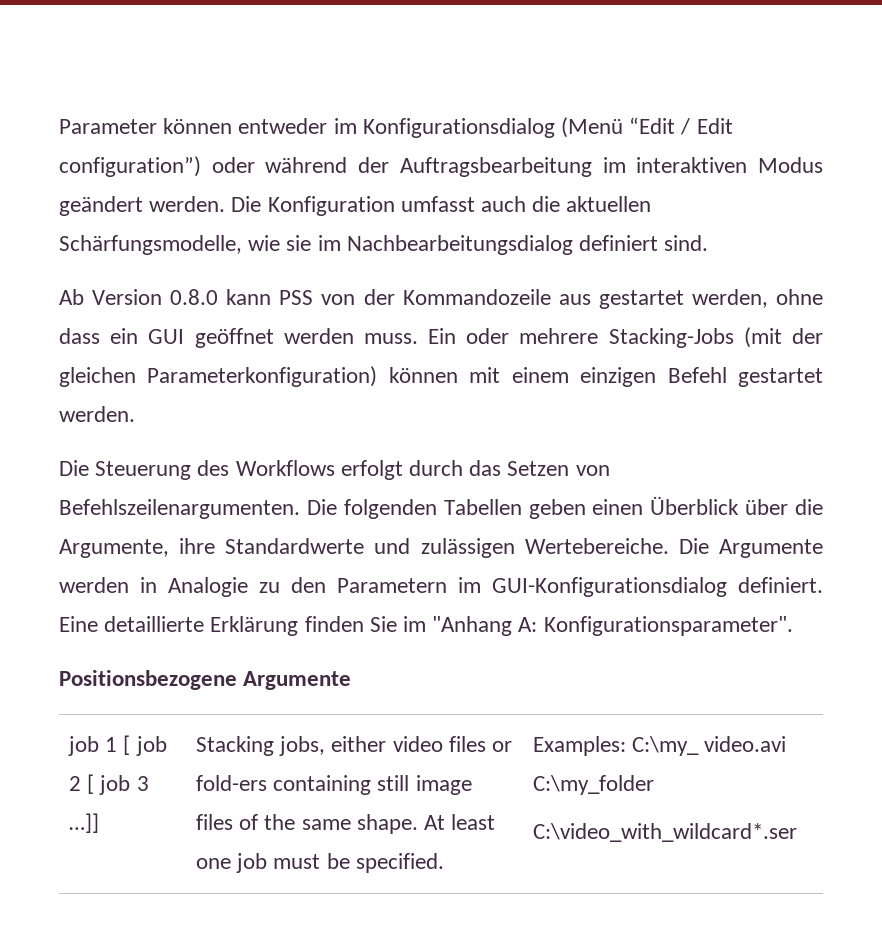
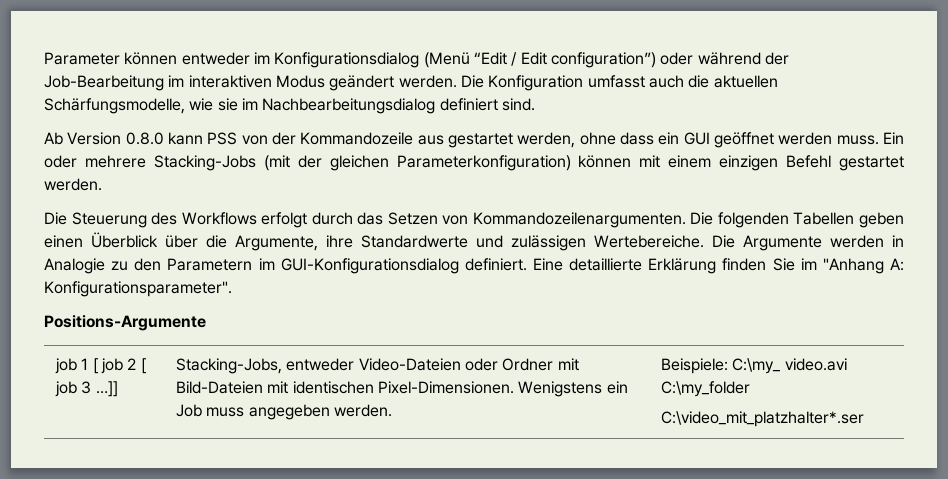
[399,157,592,177] Auftragsbearbeitung -> [44,75,164,91] Job-Bearbeitung
[59,499,300,519] Befehlszeilenargumenten. -> [472,212,686,228] Kommandozeilenargumenten.
[59,670,352,690] Positionsbezogene Argumente -> [44,315,206,331] Positions-Argumente
[195,736,513,756] [195,775,472,795] [195,814,496,834] [195,853,444,873] [532,736,626,756] Stacking jobs, either video files or fold-ers containing still image files of the same shape. At least one job must be specified. | Examples: -> [175,358,579,374] [175,381,628,397] [175,404,392,420] [660,358,728,374] Stacking-Jobs, entweder Video-Dateien oder Ordner mit Bild-Dateien mit identischen Pixel-Dimensionen. Wenigstens ein Job muss angegeben werden. | Beispiele:
[532,823,797,842] C:\video_with_wildcard*.ser -> [660,411,864,427] C:\video_mit_platzhalter*.ser

